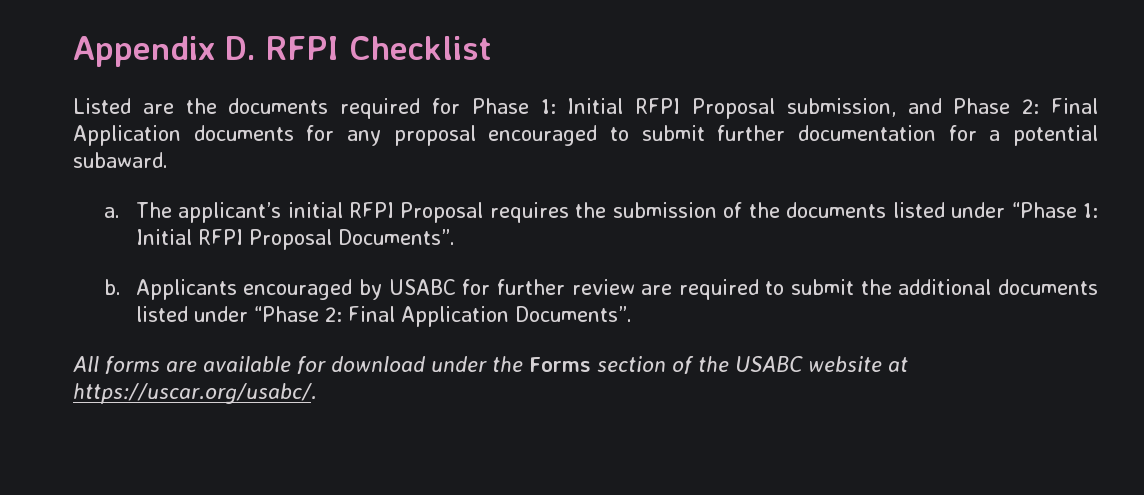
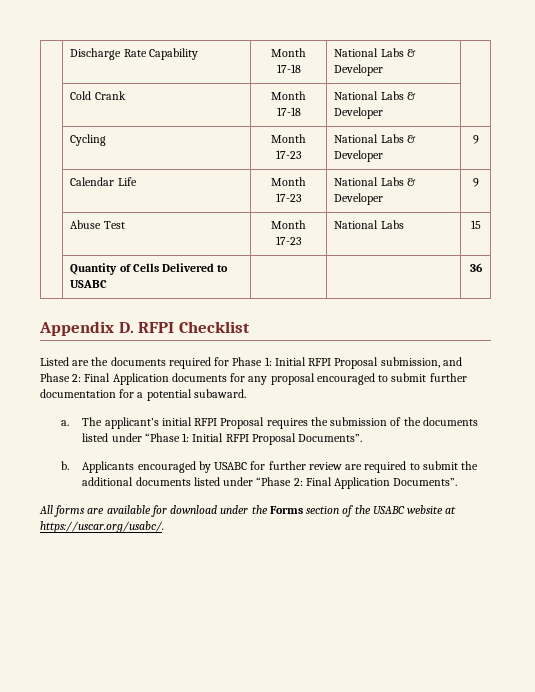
(73, 51) none -> [70,48,198,60] [271,48,306,57] [276,64,301,73] [334,48,416,57] [334,64,384,76] [70,91,126,100] [271,91,306,100] [276,107,301,116] [334,91,416,100] [334,107,384,119] [70,134,107,146] [271,134,306,143] [275,150,302,159] [334,134,416,143] [334,150,384,162] [472,135,479,144] [70,177,137,186] [271,177,306,186] [275,193,302,202] [334,177,416,186] [334,193,384,205] [472,178,479,187] [70,220,125,229] [271,220,306,229] [275,236,302,245] [334,220,404,229] [470,220,481,229] [70,263,229,275] [70,280,108,288] [469,263,483,272] | Discharge Rate Capability | Month 17-18 | National Labs & Developer | // | Cold Crank | Month 17-18 | National Labs & Developer | // | Cycling | Month 17-23 | National Labs & Developer | 9 // | Calendar Life | Month 17-23 | National Labs & Developer | 9 // | Abuse Test | Month 17-23 | National Labs | 15 // | Quantity of Cells Delivered to USABC | | | 36 //

